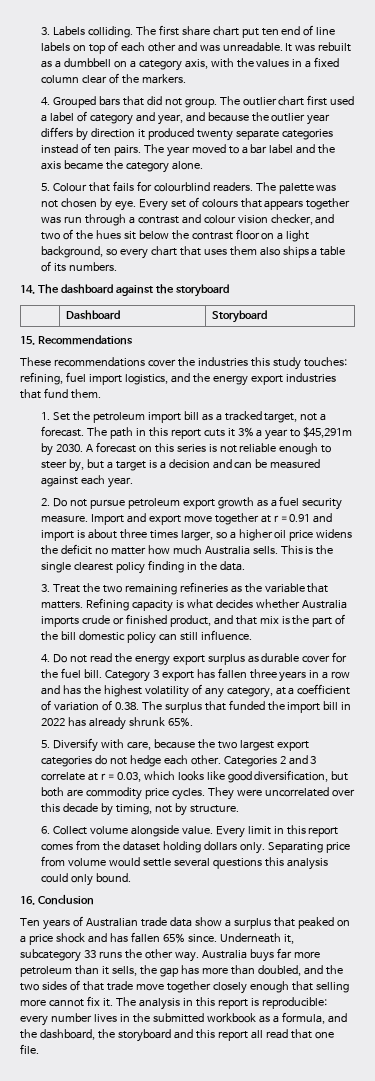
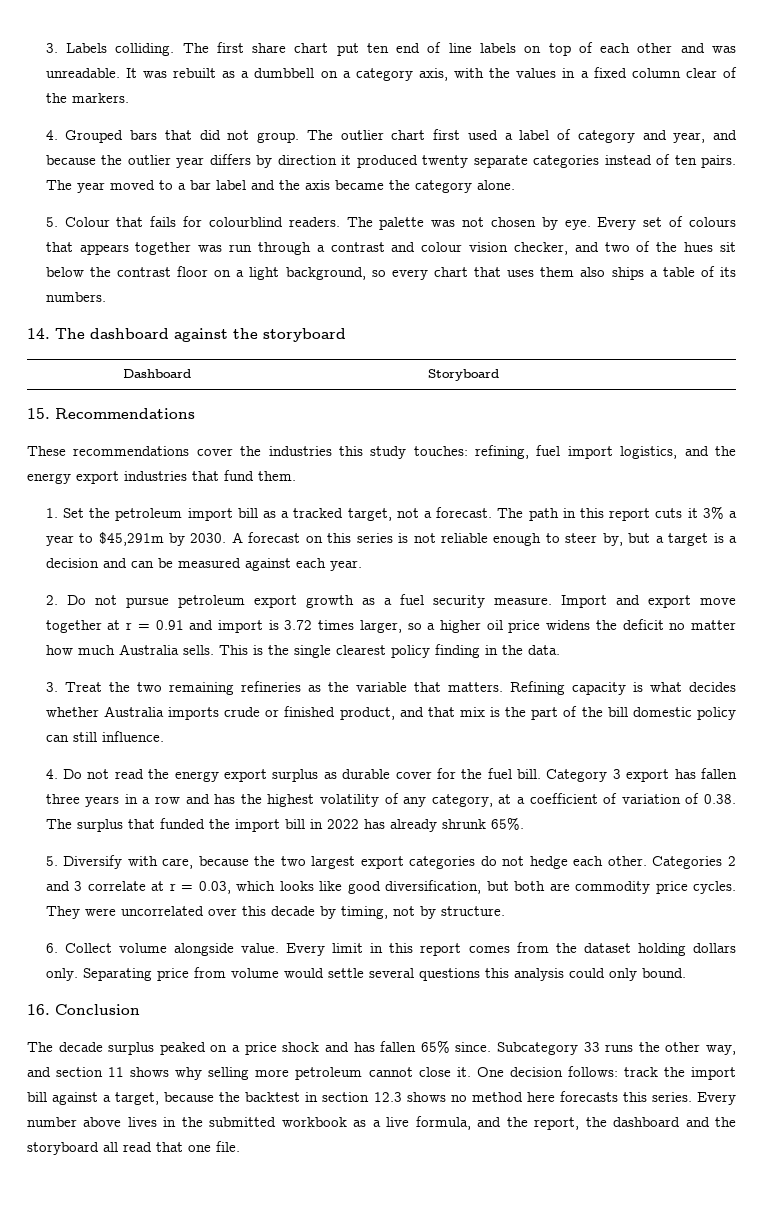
[87,529,147,539] about three -> [284,620,313,630] 3.72
[20,916,295,930] Ten years of Australian trade data show a surplus that -> [27,1042,155,1055] The decade surplus
[219,933,294,944] [20,949,81,962] Underneath it, subcategory -> [496,1042,578,1055] Subcategory
[174,948,320,962] [20,965,343,977] [20,980,349,994] [20,996,327,1010] [20,1013,92,1026] way. Australia buys far more petroleum than it sells, the gap has more than doubled, and the two sides of that trade move together closely enough that selling more cannot fix it. The analysis in this report is reproducible: every number -> [705,1045,736,1055] [27,1066,736,1080] [27,1091,736,1105] [27,1117,122,1127] way, and section 11 shows why selling more petroleum cannot close it. One decision follows: track the import bill against a target, because the backtest in section 12.3 shows no method here forecasts this series. Every number above
(279, 1019) none -> [386,1117,410,1127] live
[39,1029,248,1042] dashboard, the storyboard and this report -> [534,1117,737,1130] [27,1142,99,1155] report, the dashboard and the storyboard

